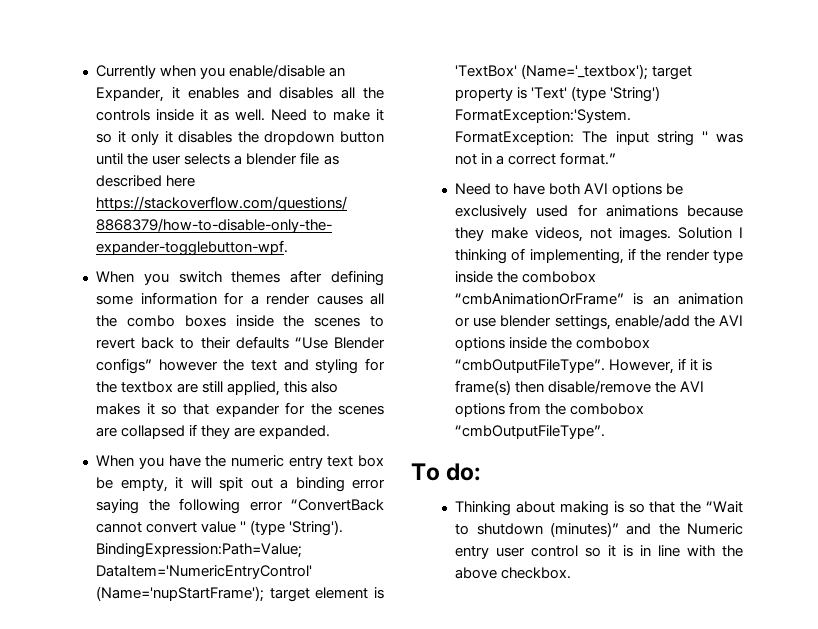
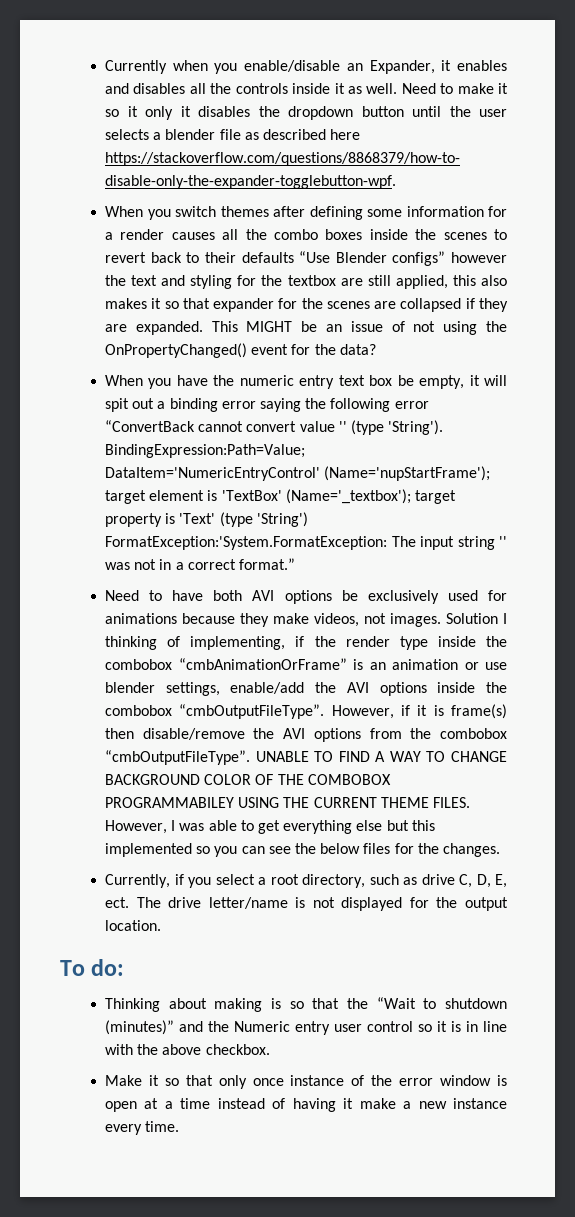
(331, 432) none -> [211,321,507,335] [105,343,376,358] This MIGHT be an issue of not using the OnPropertyChanged() event for the data?
(606, 432) none -> [255,751,508,762] [105,774,391,785] [105,797,470,808] [105,820,435,834] [105,843,500,857] [105,874,507,888] [105,897,508,911] [105,920,162,931] UNABLE TO FIND A WAY TO CHANGE BACKGROUND COLOR OF THE COMBOBOX PROGRAMMABILEY USING THE CURRENT THEME FILES. However, I was able to get everything else but this implemented so you can see the below files for the changes. // Currently, if you select a root directory, such as drive C, D, E, ect. The drive letter/name is not displayed for the output location.
(572, 573) none -> [105,1075,507,1089] [105,1098,507,1112] [105,1121,180,1135] // Make it so that only once instance of the error window is open at a time instead of having it make a new instance every time.

